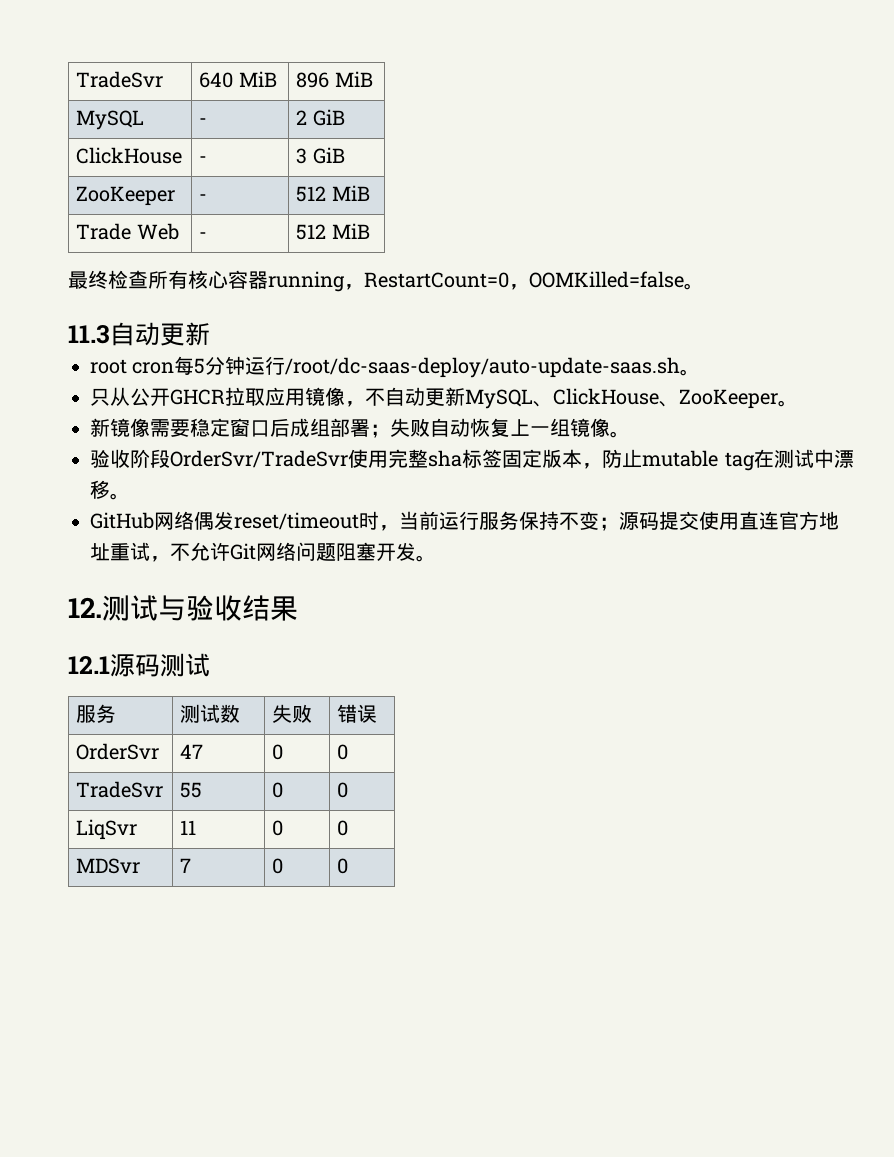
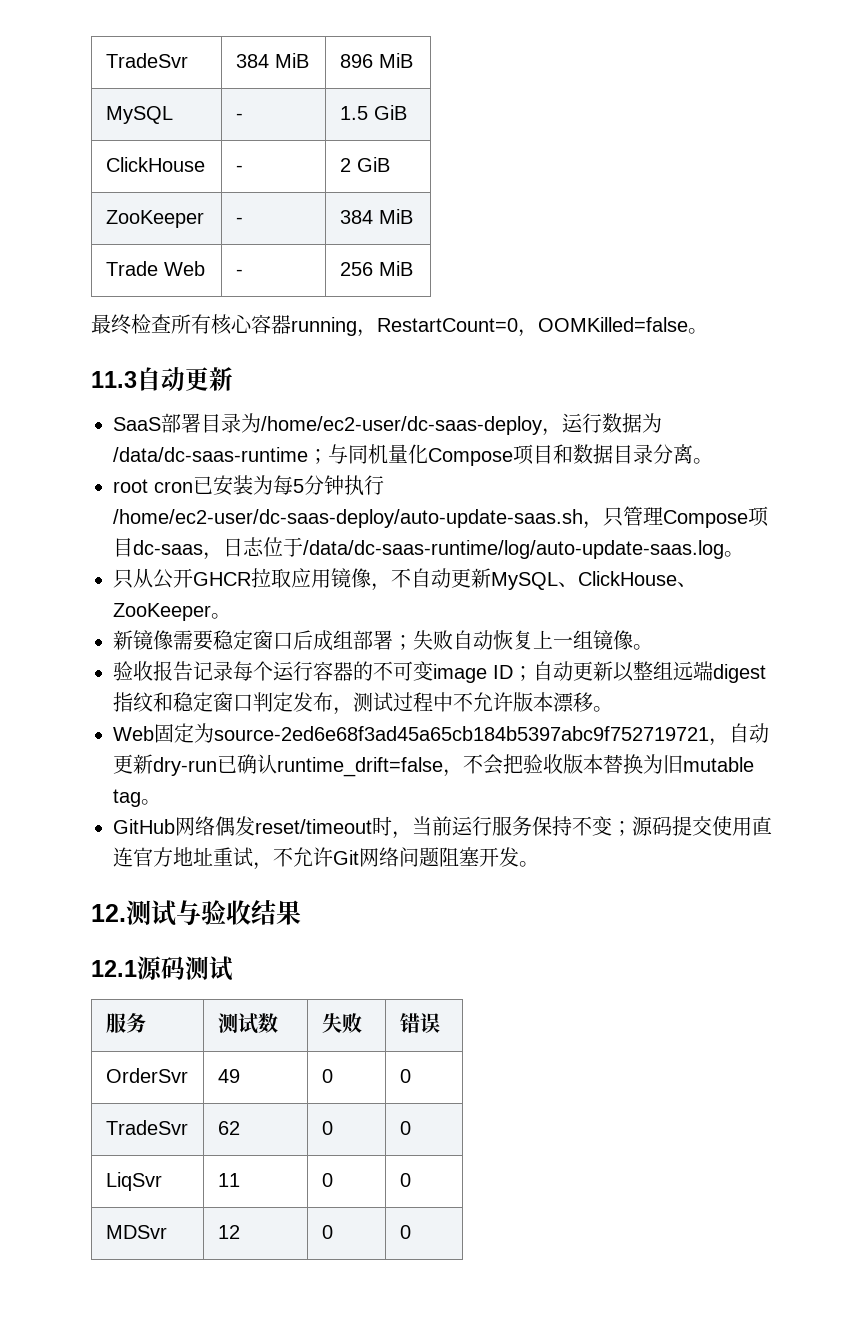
[76,71,164,88] [199,72,234,88] TradeSvr | 640 -> [105,53,188,68] [235,54,269,68] TradeSvr | 384
[296,110,308,125] 2 -> [339,106,368,120] 1.5
[296,148,308,164] 3 -> [339,158,351,172] 2
[296,186,327,202] 512 -> [339,210,373,224] 384
[296,224,327,240] 512 -> [339,262,373,276] 256
(210, 334) none -> [113,413,662,436] [113,444,713,466] // SaaS部署目录为/home/ec2-user/dc-saas-deploy，运行数据为/data/dc-saas-runtime；与同机量化Compose项目和数据目录分离。
(175, 368) none -> [193,475,273,496] 已安装为
[245,356,681,378] 运行/root/dc-saas-deploy/auto-update-saas.sh -> [344,475,384,496] [113,506,769,529] [113,537,724,560] 执行/home/ec2-user/dc-saas-deploy/auto-update-saas.sh，只管理Compose项目dc-saas，日志位于/data/dc-saas-runtime/log/auto-update-saas.log
[130,449,854,471] [90,480,110,499] 阶段OrderSvr/TradeSvr使用完整sha标签固定版本，防止mutable tag在测试中漂移 -> [153,661,766,683] [113,692,613,715] [113,723,769,746] [113,754,754,777] [113,789,141,807] 报告记录每个运行容器的不可变image ID；自动更新以整组远端digest指纹和稳定窗口判定发布，测试过程中不允许版本漂移。 // Web固定为source-2ed6e68f3ad45a65cb184b5397abc9f752719721，自动更新dry-run已确认runtime_drift=false，不会把验收版本替换为旧mutable tag
[180,744,204,759] 47 -> [217,1069,240,1083] 49
[180,782,203,798] 55 -> [217,1121,240,1135] 62
[180,858,192,873] 7 -> [217,1225,240,1239] 12

